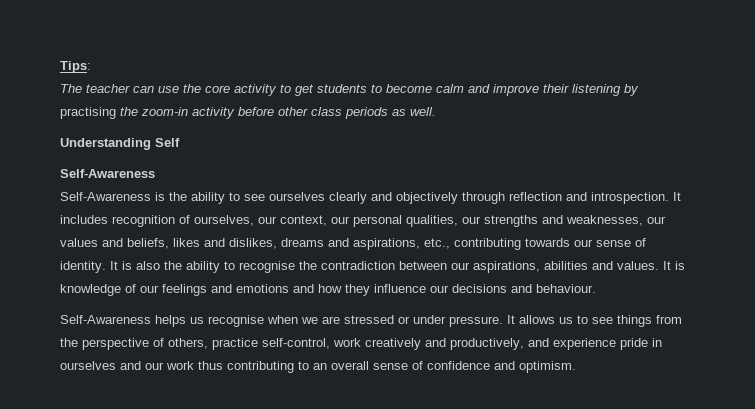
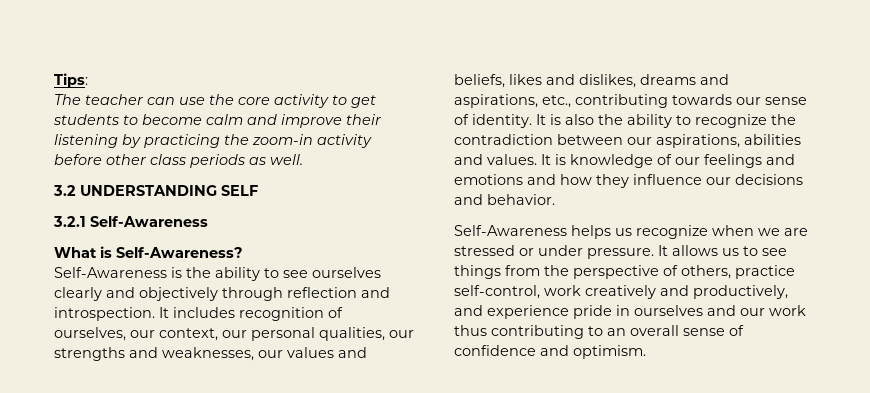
[60,107,116,119] practising -> [144,134,220,148] practicing
[60,138,180,150] [60,169,155,178] Understanding Self // Self-Awareness -> [53,185,258,196] [53,216,208,227] [54,246,243,258] 3.2 UNDERSTANDING SELF // 3.2.1 Self-Awareness // What is Self-Awareness?
[239,261,295,273] recognise -> [695,114,767,128] recognize
[536,284,596,293] behaviour. -> [487,194,555,205] behavior.
[208,315,264,327] recognise -> [636,225,708,239] recognize

